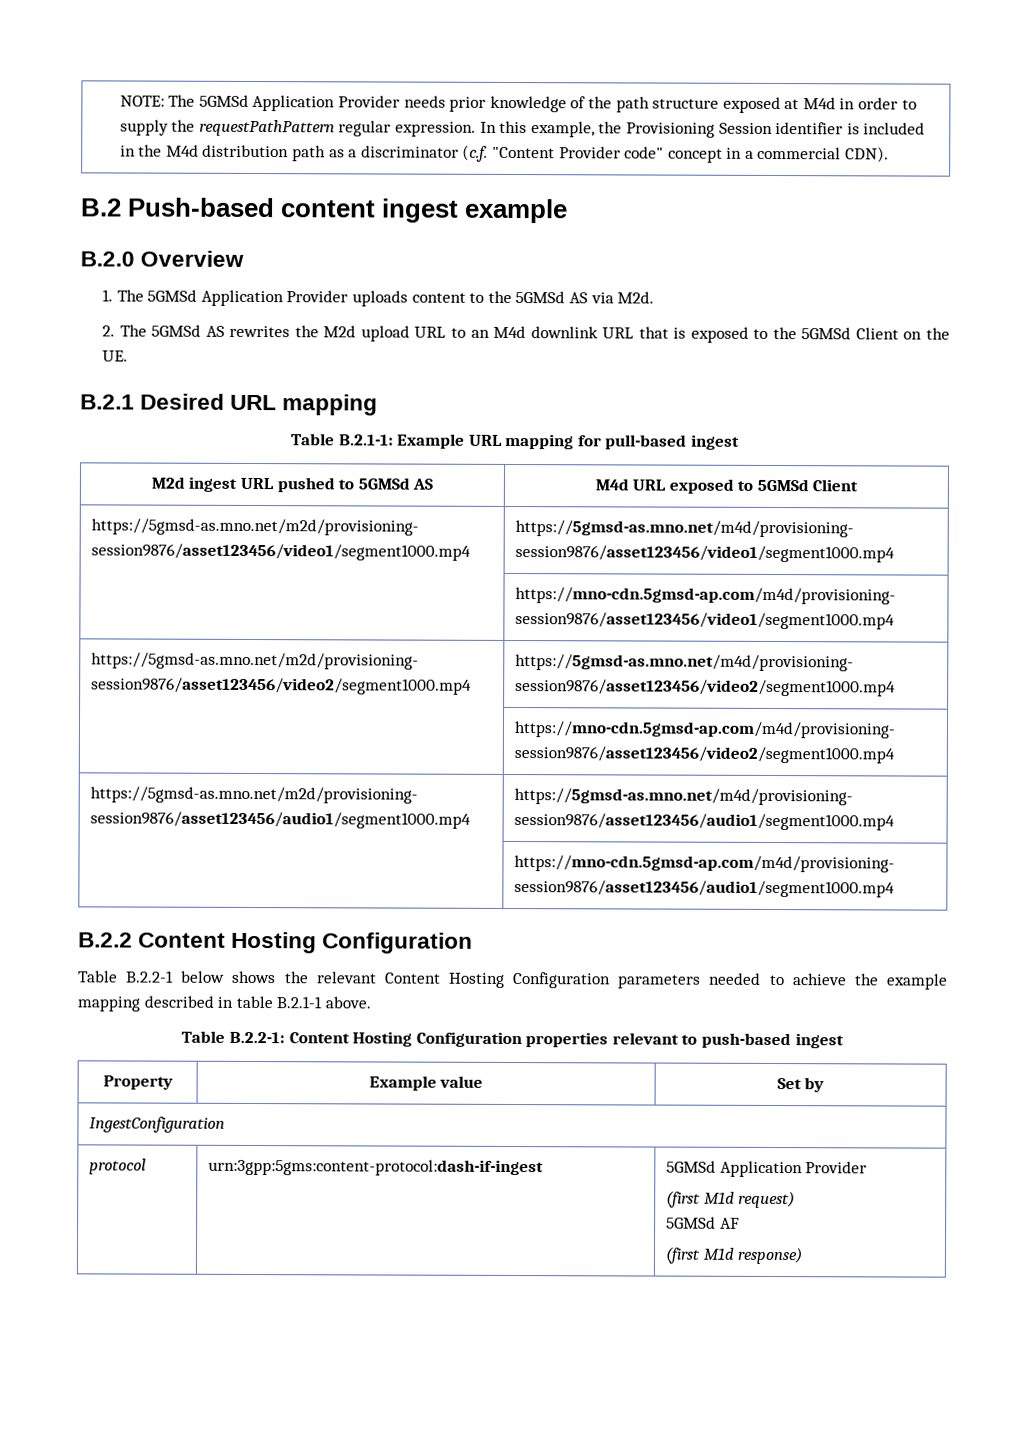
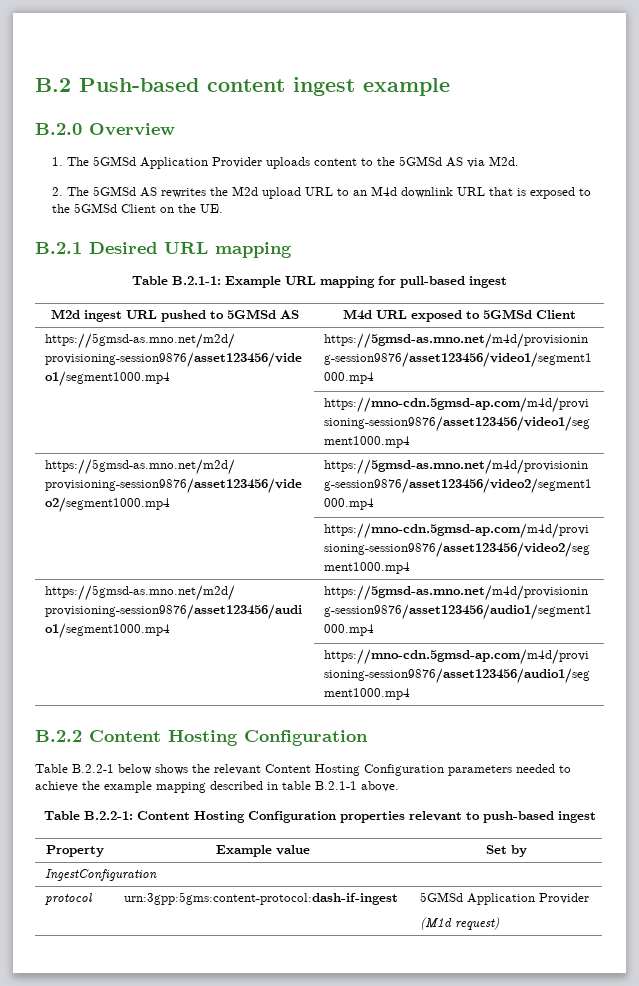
[119,94,917,114] [119,119,926,138] [119,144,890,163] NOTE: The 5GMSd Application Provider needs prior knowledge of the path structure exposed at M4d in order to supply the requestPathPattern regular expression. In this example, the Provisioning Session identifier is included in the M4d distribution path as a discriminator (c.f. "Content Provider code" concept in a commercial CDN). // -> (35, 85) none
[666,1190,735,1208] (first M1d -> [420,917,453,930] (M1d
[666,1216,740,1229] [665,1246,803,1265] // 5GMSd AF // (first M1d response) -> (500, 923) none

